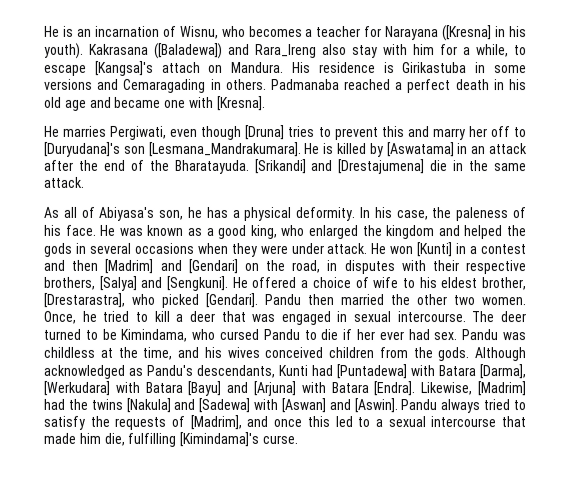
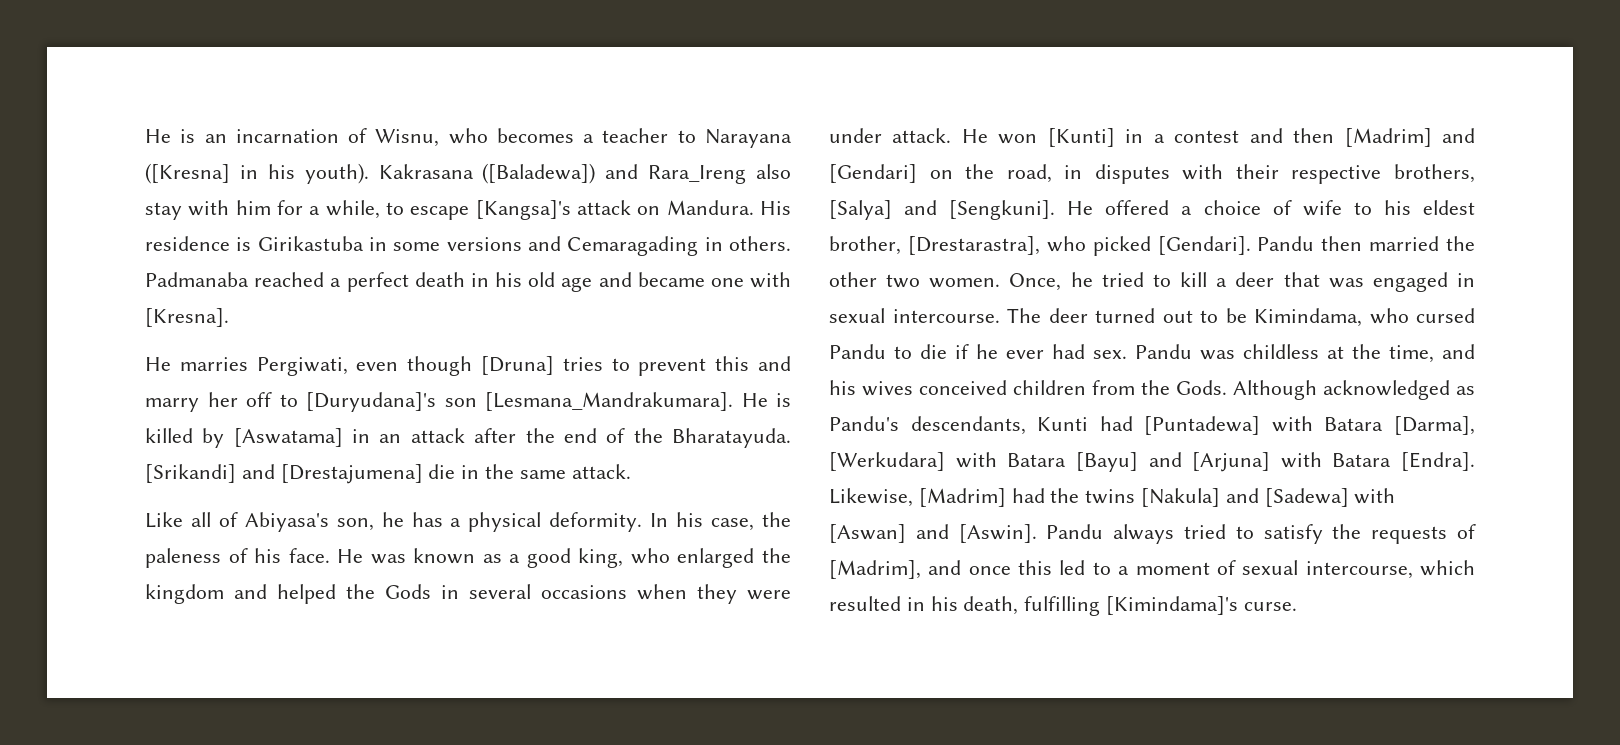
[364,26,383,38] for -> [677,130,696,143] to
[161,61,201,73] attach -> [577,200,631,215] attack
[44,206,60,218] As -> [145,512,183,528] Like
[43,242,72,257] gods -> [385,584,431,599] Gods
(81, 334) none -> [1162,310,1193,323] out
[356,329,376,341] her -> [976,344,998,359] he
[437,347,470,362] gods. -> [1176,380,1227,395] Gods.
[387,416,526,428] [43,432,125,446] sexual intercourse that made him die, -> [1135,560,1475,579] [829,596,1019,615] moment of sexual intercourse, which resulted in his death,

